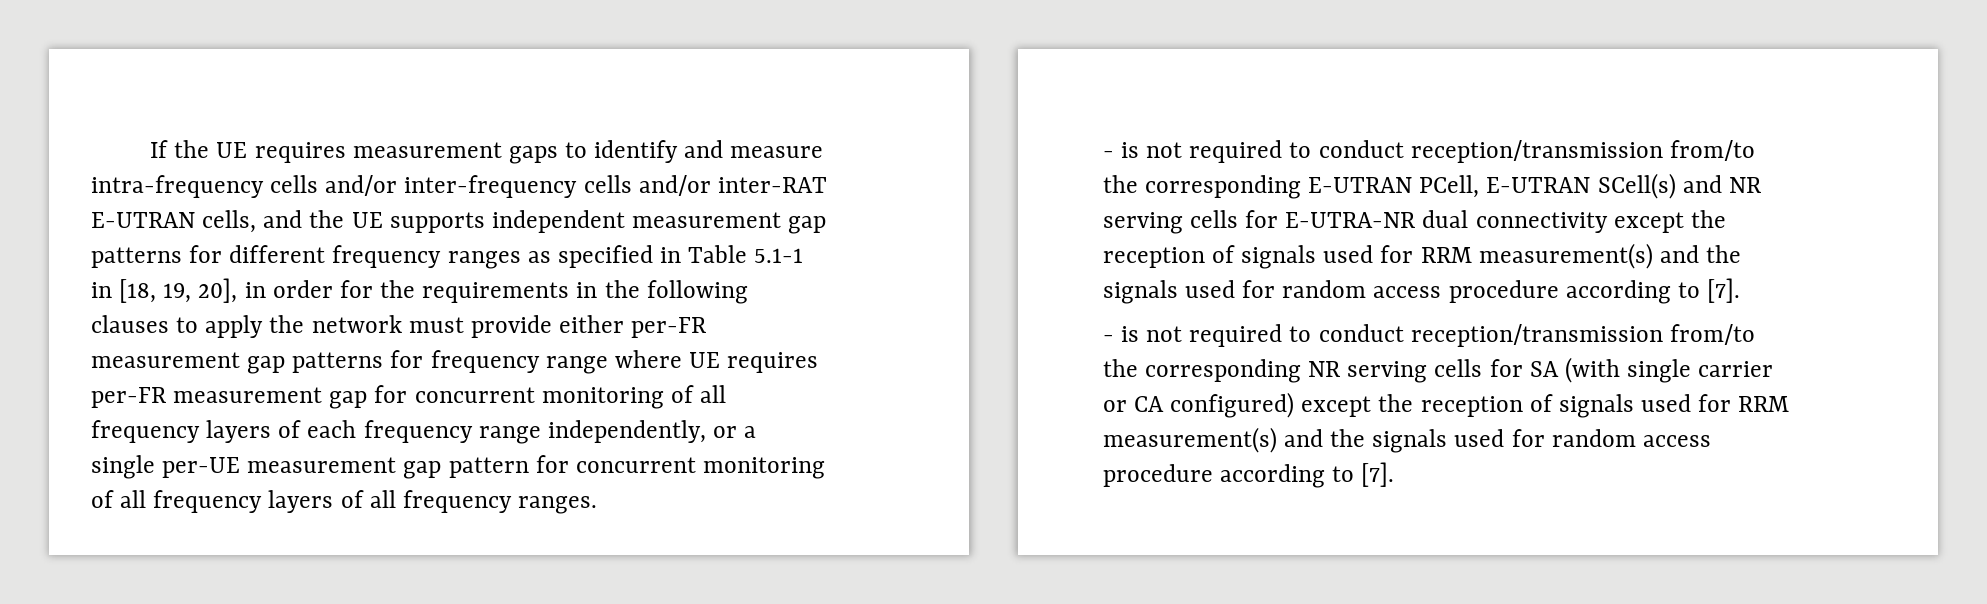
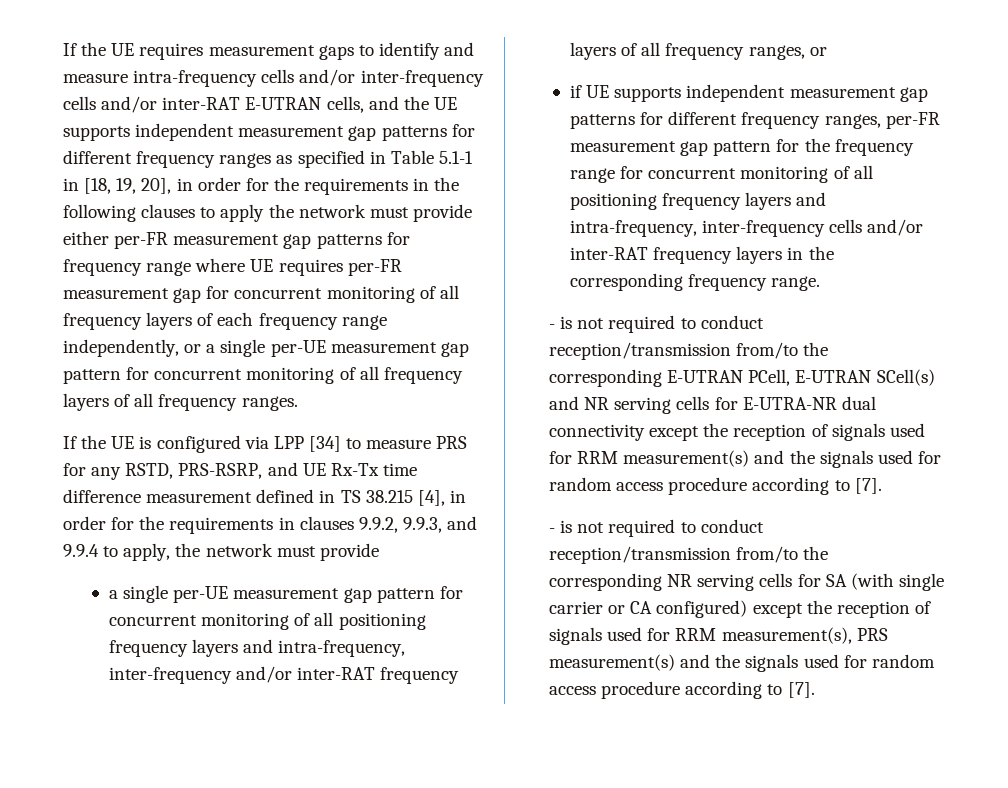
(598, 505) none -> [63,435,468,453] [63,462,417,480] [63,489,466,506] [63,516,478,534] [63,543,379,561] [109,585,463,603] [109,612,426,630] [109,639,406,657] [109,666,460,684] [570,42,827,60] [570,84,928,102] [570,111,940,129] [570,138,914,156] [570,165,873,183] [570,192,827,210] [570,219,924,237] [570,246,834,264] [570,273,821,291] // If the UE is configured via LPP [34] to measure PRS for any RSTD, PRS-RSRP, and UE Rx-Tx time difference measurement defined in TS 38.215 [4], in order for the requirements in clauses 9.9.2, 9.9.3, and 9.9.4 to apply, the network must provide // a single per-UE measurement gap pattern for concurrent monitoring of all positioning frequency layers and intra-frequency, inter-frequency and/or inter-RAT frequency layers of all frequency ranges, or // if UE supports independent measurement gap patterns for different frequency ranges, per-FR measurement gap pattern for the frequency range for concurrent monitoring of all positioning frequency layers and intra-frequency, inter-frequency cells and/or inter-RAT frequency layers in the corresponding frequency range.
(1790, 404) none -> [721,627,888,644] measurement(s), PRS

